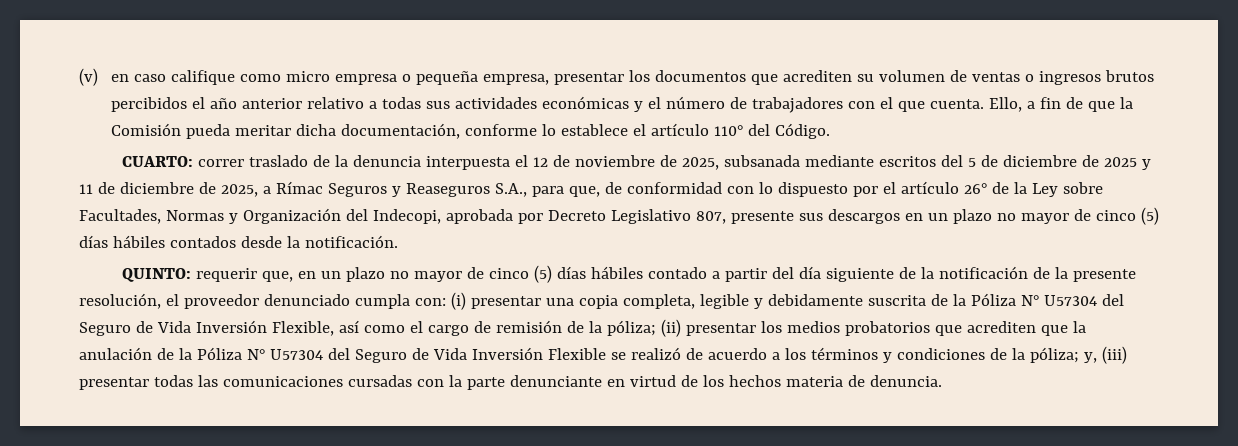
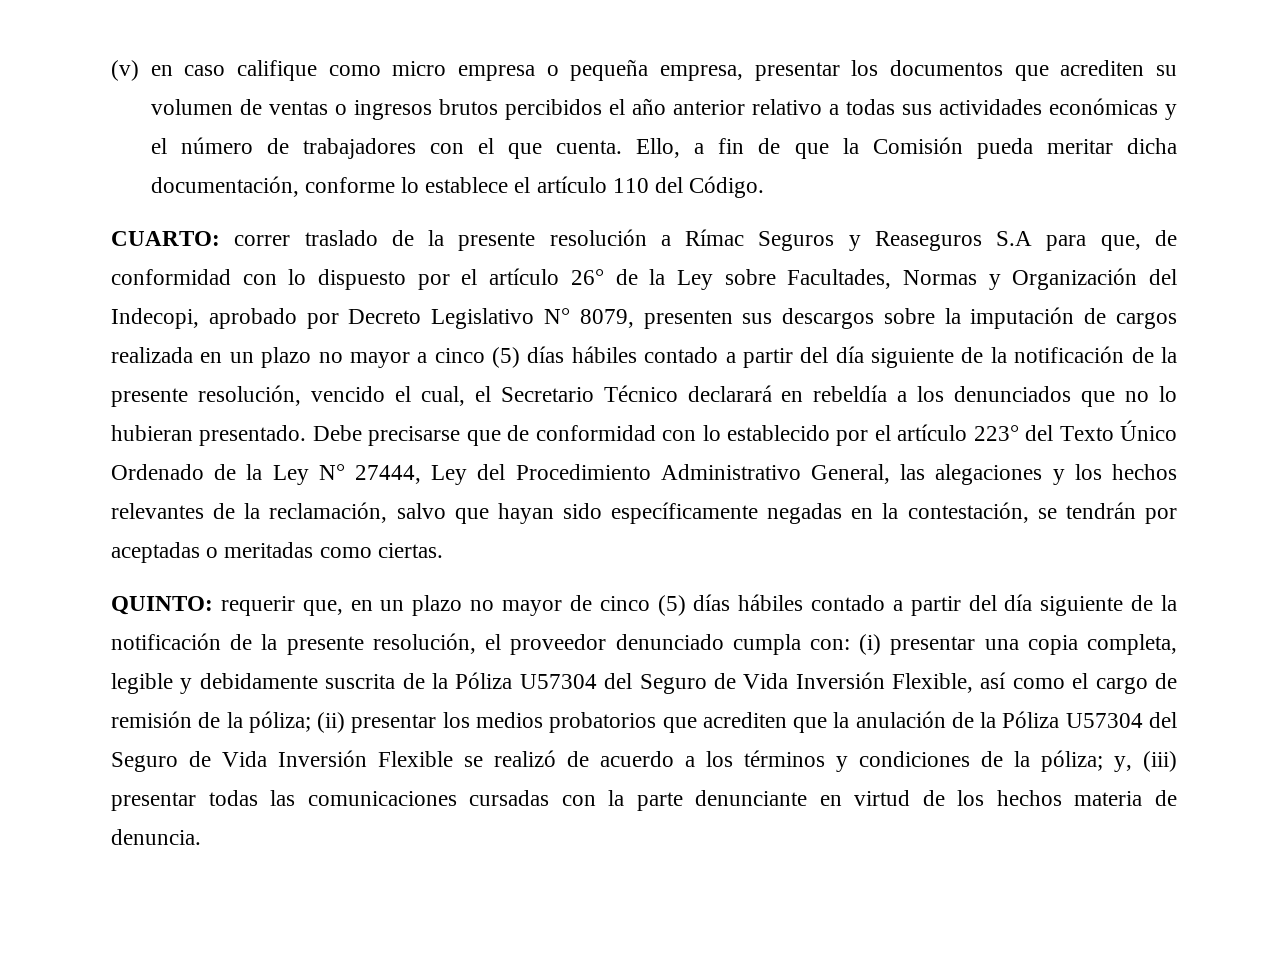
[714,125,744,136] 110° -> [612,178,649,193] 110
[353,155,1152,170] [79,182,258,197] denuncia interpuesta el 12 de noviembre de 2025, subsanada mediante escritos del 5 de diciembre de 2025 y 11 de diciembre de 2025, -> [458,229,647,251] presente resolución
[494,183,527,197] S.A., -> [996,231,1033,246] S.A
[445,209,513,224] aprobada -> [208,308,297,329] aprobado
[695,207,1159,225] [79,235,398,248] 807, presente sus descargos en un plazo no mayor de cinco (5) días hábiles contados desde la notificación. -> [543,307,1178,329] [111,346,1177,368] [111,385,1177,407] [111,420,1177,446] [111,464,1178,485] [111,502,1177,524] [111,542,443,563] N° 8079, presenten sus descargos sobre la imputación de cargos realizada en un plazo no mayor a cinco (5) días hábiles contado a partir del día siguiente de la notificación de la presente resolución, vencido el cual, el Secretario Técnico declarará en rebeldía a los denunciados que no lo hubieran presentado. Debe precisarse que de conformidad con lo establecido por el artículo 223° del Texto Único Ordenado de la Ley N° 27444, Ley del Procedimiento Administrativo General, las alegaciones y los hechos relevantes de la reclamación, salvo que hayan sido específicamente negadas en la contestación, se tendrán por aceptadas o meritadas como ciertas.
[1020,295,1039,306] N° -> (513, 680) none
[246,349,265,360] N° -> (1060, 719) none

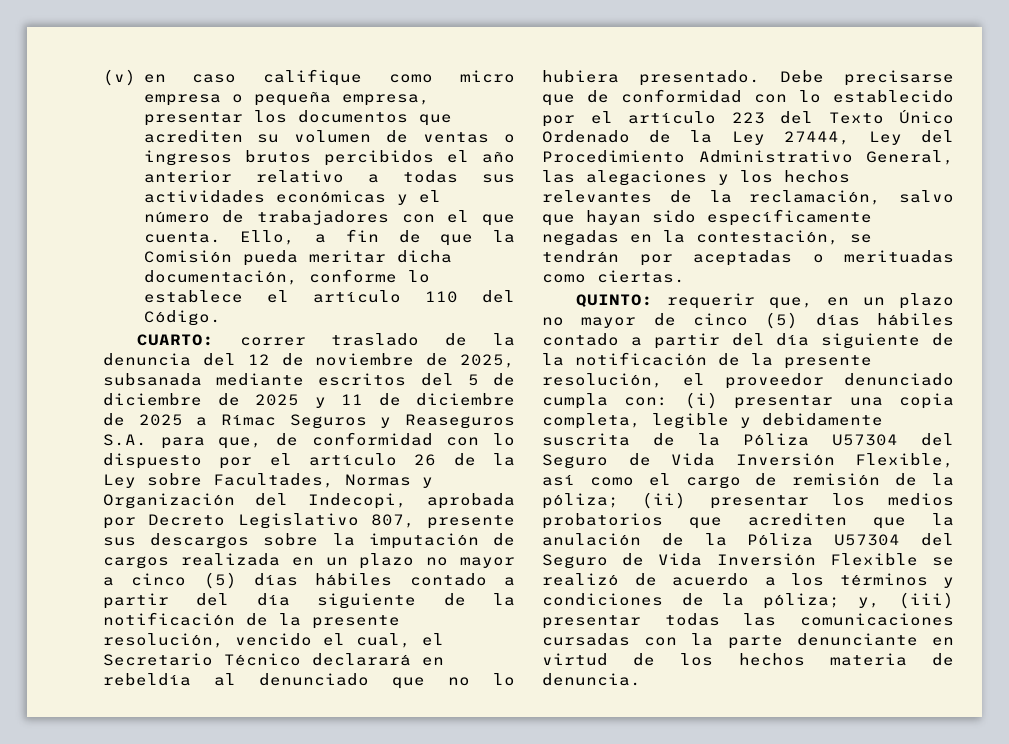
[458,229,647,251] presente resolución -> [103,353,515,368] [103,373,515,386] [103,393,515,408] [103,413,183,426] denuncia del 12 de noviembre de 2025, subsanada mediante escritos del 5 de diciembre de 2025 y 11 de diciembre de 2025
[996,231,1033,246] S.A -> [103,434,147,446] S.A.
[570,269,604,285] 26° -> [414,454,437,466] 26
[208,308,297,329] aprobado -> [427,493,515,509] aprobada
[543,308,733,329] N° 8079, presenten -> [370,514,515,529] 807, presente
[897,386,1072,402] a los denunciados -> [214,673,369,686] al denunciado
[111,425,193,441] hubieran -> [542,70,619,83] hubiera
[973,425,1019,441] 223° -> [731,112,765,124] 223
[318,464,345,480] N° -> (765, 138) none
[224,542,314,558] meritadas -> [844,250,954,263] merituadas

